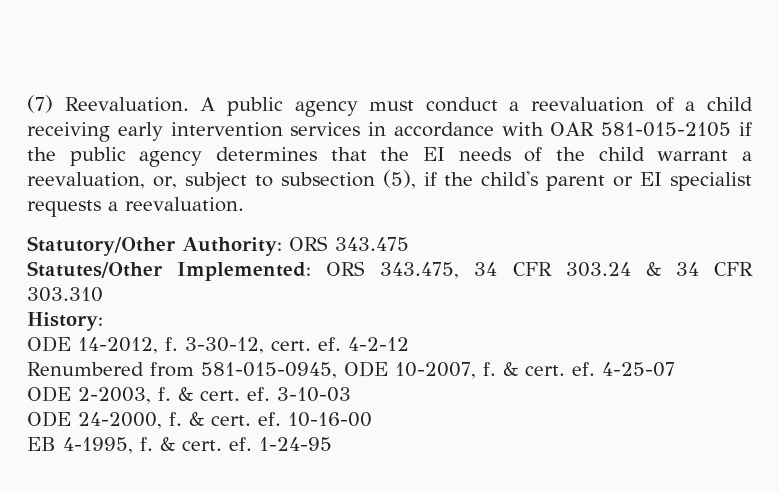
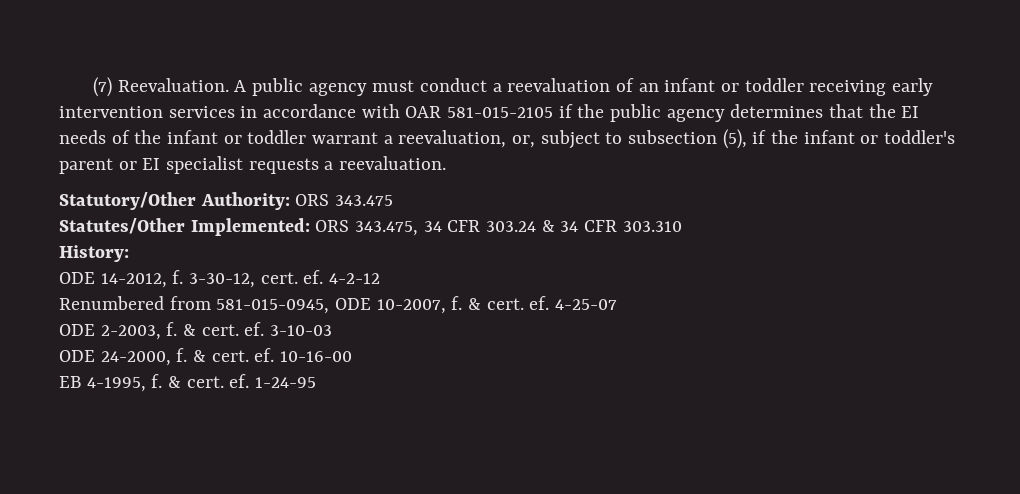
[685,97,753,111] a child -> [638,78,804,92] an infant or toddler
[598,147,645,161] child -> [167,130,307,144] infant or toddler
[481,171,539,186] child's -> [803,130,956,144] infant or toddler's

